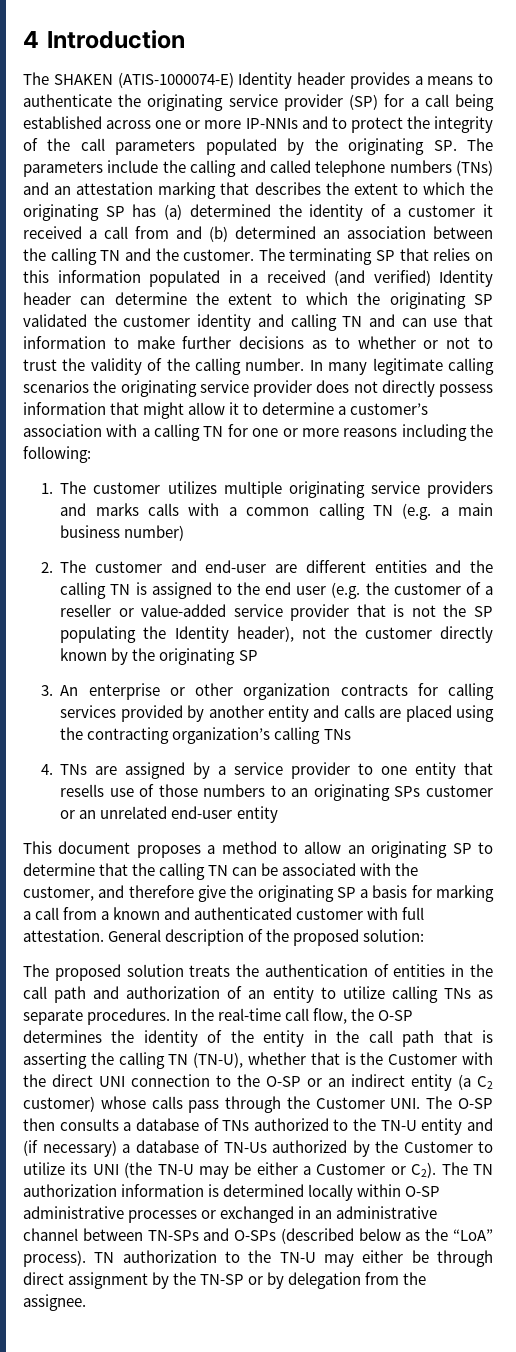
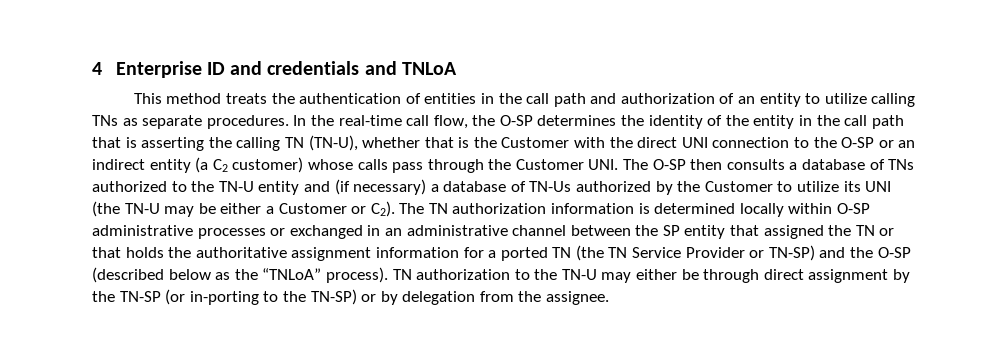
[46,30,185,49] [23,72,493,89] [23,94,495,111] [23,116,494,133] [23,138,494,155] [23,160,493,177] [23,182,494,199] [23,204,493,221] [23,226,493,242] [23,248,493,265] [23,270,493,287] [23,292,493,309] [23,314,493,331] [23,336,494,349] [23,358,494,375] [23,380,493,397] [23,402,429,419] [23,424,494,441] [23,446,91,463] [40,481,494,498] [60,503,494,520] [60,525,185,541] [40,560,494,573] [60,582,493,599] [60,604,494,621] [60,626,493,643] [60,648,258,665] [40,683,495,700] [60,705,494,722] [60,727,351,744] [40,762,494,779] [60,784,494,801] [60,806,278,823] [23,841,493,858] [23,863,419,880] [23,885,495,902] [23,907,425,920] [23,929,425,946] [23,964,184,981] Introduction // The SHAKEN (ATIS-1000074-E) Identity header provides a means to authenticate the originating service provider (SP) for a call being established across one or more IP-NNIs and to protect the integrity of the call parameters populated by the originating SP. The parameters include the calling and called telephone numbers (TNs) and an attestation marking that describes the extent to which the originating SP has (a) determined the identity of a customer it received a call from and (b) determined an association between the calling TN and the customer. The terminating SP that relies on this information populated in a received (and verified) Identity header can determine the extent to which the originating SP validated the customer identity and calling TN and can use that information to make further decisions as to whether or not to trust the validity of the calling number. In many legitimate calling scenarios the originating service provider does not directly possess information that might allow it to determine a customer’s association with a calling TN for one or more reasons including the following: // 1. The customer utilizes multiple originating service providers and marks calls with a common calling TN (e.g. a main business number) // 2. The customer and end-user are different entities and the calling TN is assigned to the end user (e.g. the customer of a reseller or value-added service provider that is not the SP populating the Identity header), not the customer directly known by the originating SP // 3. An enterprise or other organization contracts for calling services provided by another entity and calls are placed using the contracting organization’s calling TNs // 4. TNs are assigned by a service provider to one entity that resells use of those numbers to an originating SPs customer or an unrelated end-user entity // This document proposes a method to allow an originating SP to determine that the calling TN can be associated with the customer, and therefore give the originating SP a basis for marking a call from a known and authenticated customer with full attestation. General description of the proposed solution: // The proposed solution -> [115,61,458,78] [133,93,222,104] Enterprise ID and credentials and TNLoA // This method
[147,1228,277,1241] TN-SPs and O-SPs -> [635,225,895,239] [92,245,911,261] the SP entity that assigned the TN or that holds the authoritative assignment information for a ported TN (the TN Service Provider or TN-SP) and the O-SP
[452,1229,493,1241] “LoA” -> [262,268,322,280] “TNLoA”
(245, 1279) none -> [165,289,357,305] (or in-porting to the TN-SP)

